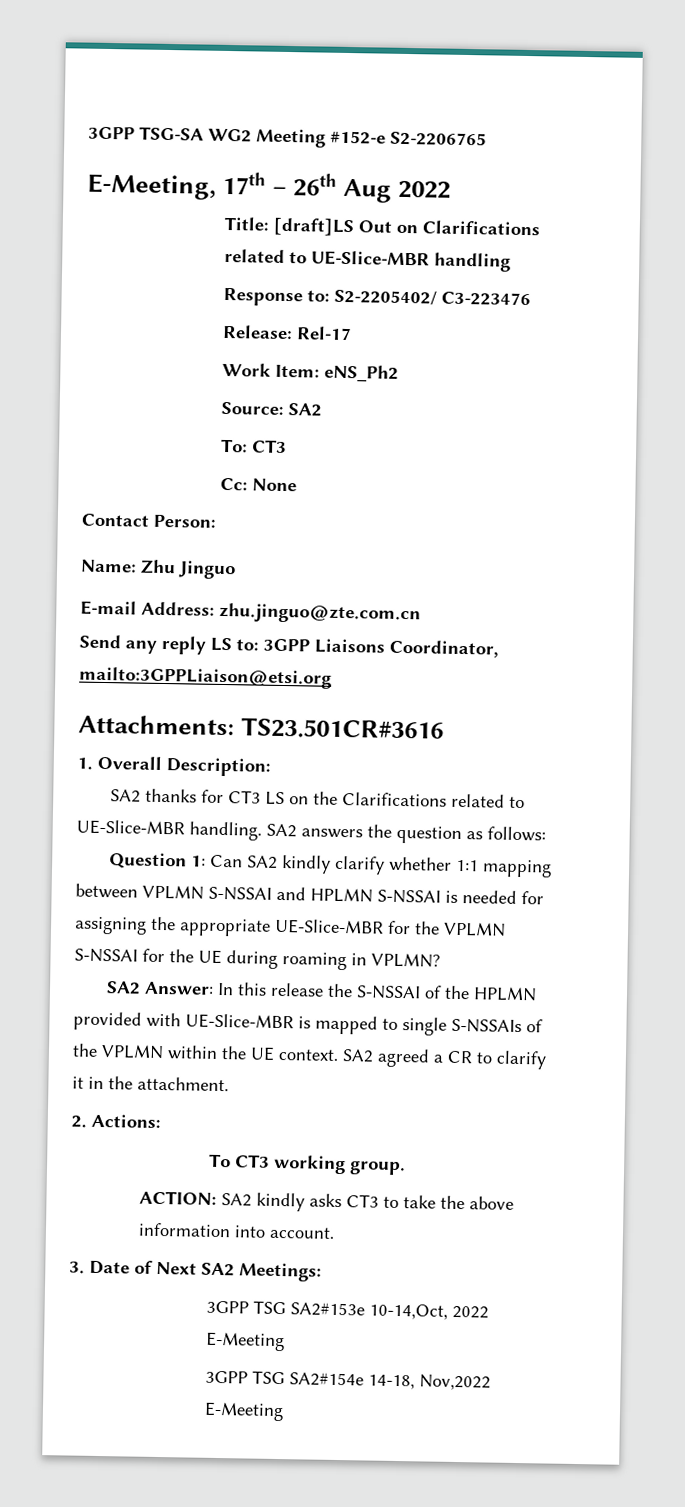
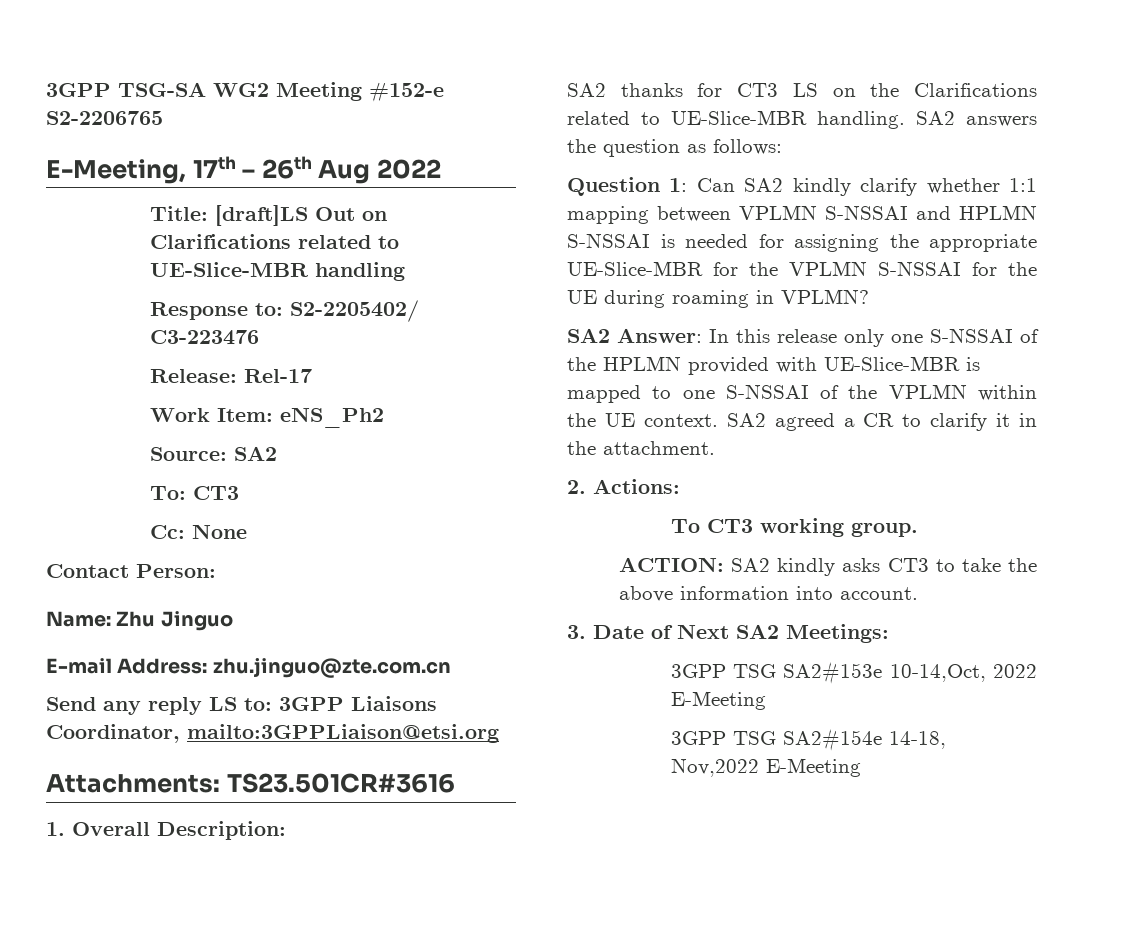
[327,983,354,998] the -> [844,329,923,347] only one
[402,1017,522,1036] single S-NSSAIs -> [682,384,809,399] one S-NSSAI

